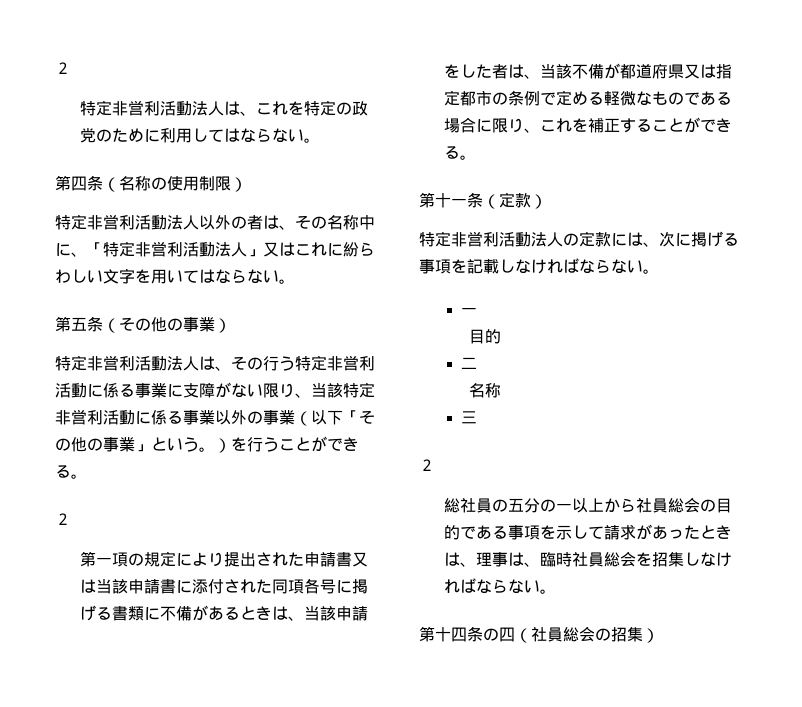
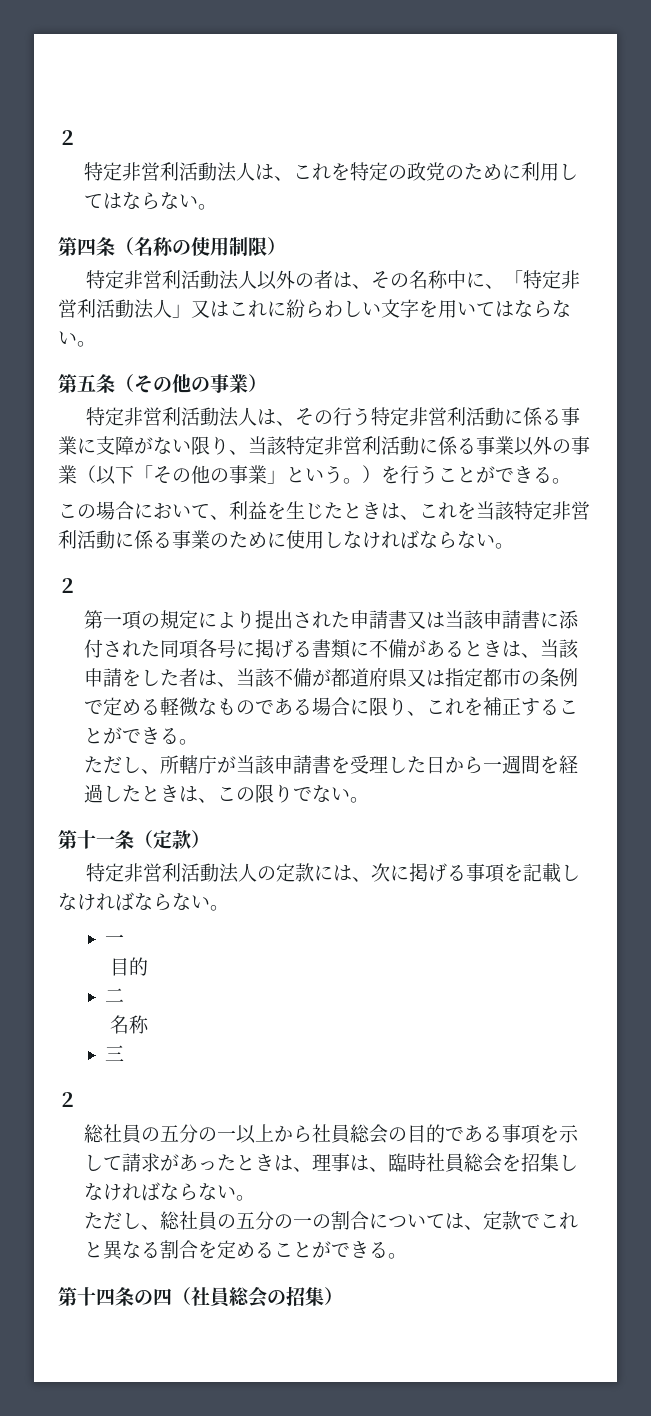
(87, 476) none -> [58,501,590,521] [58,530,514,549] // この場合において、利益を生じたときは、これを当該特定非営利活動に係る事業のために使用しなければならない。
(476, 157) none -> [84,755,579,775] [84,784,370,803] // ただし、所轄庁が当該申請書を受理した日から一週間を経過したときは、この限りでない。
(556, 591) none -> [84,1211,579,1230] [84,1240,408,1260] // ただし、総社員の五分の一の割合については、定款でこれと異なる割合を定めることができる。

